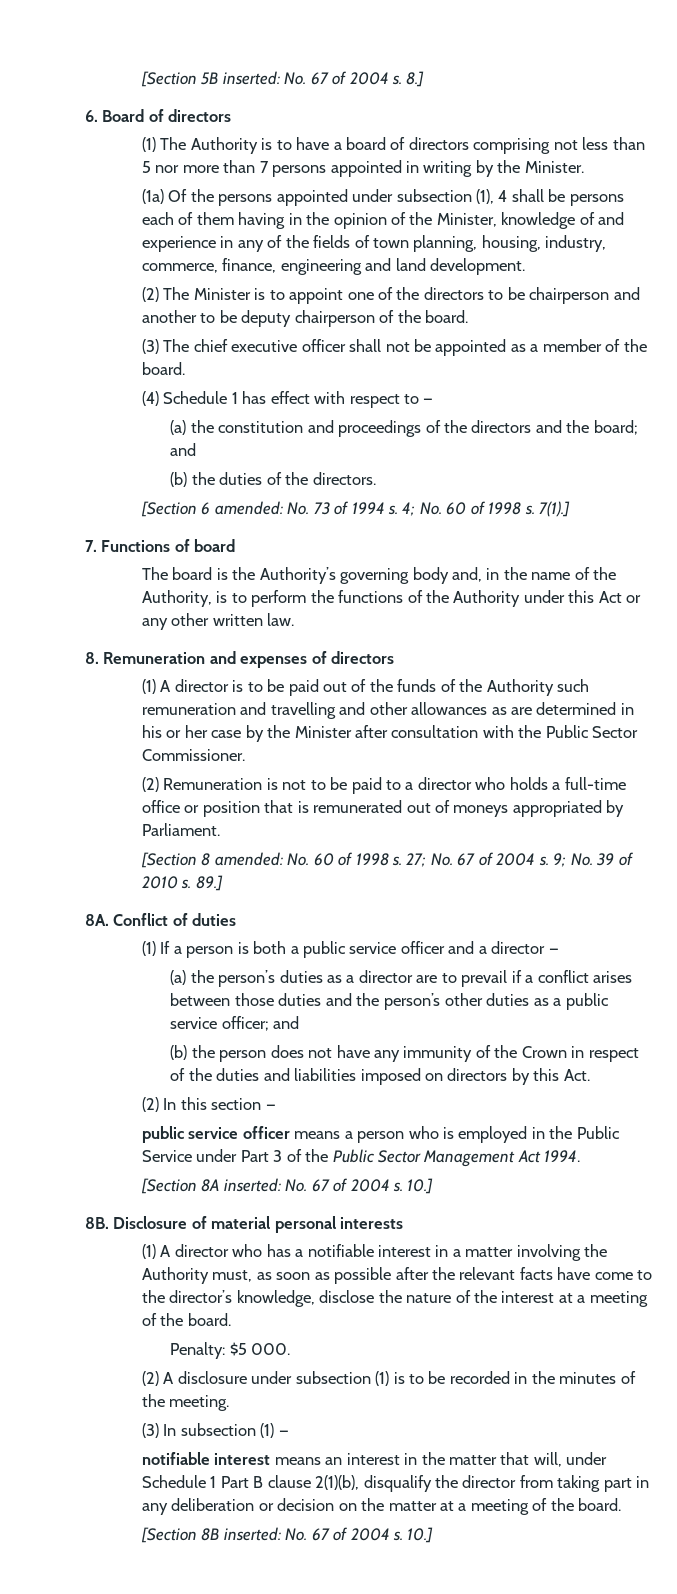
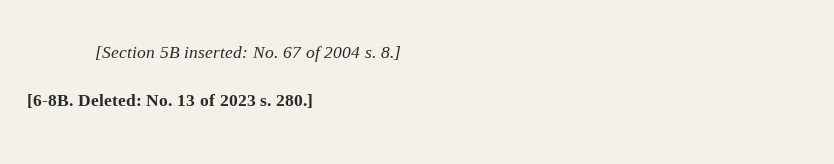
[85,109,232,122] [141,137,645,154] [141,160,584,177] [141,189,624,206] [141,212,625,229] [141,235,607,252] [141,258,526,275] [141,287,640,304] [141,310,469,327] [141,339,647,356] [141,362,185,375] [141,391,434,408] [170,420,638,437] [170,443,197,456] [170,472,376,487] [140,501,571,517] [85,539,236,552] [141,567,617,584] [141,590,642,607] [141,613,295,630] [85,651,395,668] [141,679,590,696] [141,702,634,719] [141,725,639,742] [141,749,245,761] [141,777,626,794] [141,800,625,817] [141,823,220,836] [140,852,633,868] [141,875,223,891] [85,913,237,926] [141,941,559,958] [170,970,633,987] [170,993,609,1010] [170,1016,300,1031] [170,1045,639,1062] [170,1068,590,1085] [141,1097,276,1112] [141,1126,620,1143] [141,1149,581,1167] [140,1178,434,1194] [85,1216,404,1233] [141,1244,608,1261] [141,1267,653,1284] [141,1290,648,1307] [141,1313,231,1326] [170,1342,291,1359] [141,1371,636,1386] [141,1394,230,1411] [141,1423,289,1438] [141,1452,608,1467] [141,1475,650,1492] [141,1498,622,1515] [140,1527,434,1543] 6. Board of directors // (1) The Authority is to have a board of directors comprising not less than 5 nor more than 7 persons appointed in writing by the Minister. // (1a) Of the persons appointed under subsection (1), 4 shall be persons each of them having in the opinion of the Minister, knowledge of and experience in any of the fields of town planning, housing, industry, commerce, finance, engineering and land development. // (2) The Minister is to appoint one of the directors to be chairperson and another to be deputy chairperson of the board. // (3) The chief executive officer shall not be appointed as a member of the board. // (4) Schedule 1 has effect with respect to — // (a) the constitution and proceedings of the directors and the board; and // (b) the duties of the directors. // [Section 6 amended: No. 73 of 1994 s. 4; No. 60 of 1998 s. 7(1).] // 7. Functions of board // The board is the Authority’s governing body and, in the name of the Authority, is to perform the functions of the Authority under this Act or any other written law. // 8. Remuneration and expenses of directors // (1) A director is to be paid out of the funds of the Authority such remuneration and travelling and other allowances as are determined in his or her case by the Minister after consultation with the Public Sector Commissioner. // (2) Remuneration is not to be paid to a director who holds a full-time office or position that is remunerated out of moneys appropriated by Parliament. // [Section 8 amended: No. 60 of 1998 s. 27; No. 67 of 2004 s. 9; No. 39 of 2010 s. 89.] // 8A. Conflict of duties // (1) If a person is both a public service officer and a director — // (a) the person’s duties as a director are to prevail if a conflict arises between those duties and the person’s other duties as a public service officer; and // (b) the person does not have any immunity of the Crown in respect of the duties and liabilities imposed on directors by this Act. // (2) In this section — // public service officer means a person who is employed in the Public Service under Part 3 of the Public Sector Management Act 1994. // [Section 8A inserted: No. 67 of 2004 s. 10.] // 8B. Disclosure of material personal interests // (1) A director who has a notifiable interest in a matter involving the Authority must, as soon as possible after the relevant facts have come to the director’s knowledge, disclose the nature of the interest at a meeting of the board. // Penalty: $5 000. // (2) A disclosure under subsection (1) is to be recorded in the minutes of the meeting. // (3) In subsection (1) — // notifiable interest means an interest in the matter that will, under Schedule 1 Part B clause 2(1)(b), disqualify the director from taking part in any deliberation or decision on the matter at a meeting of the board. // [Section 8B inserted: No. 67 of 2004 s. 10.] -> [27,94,314,108] [6-8B. Deleted: No. 13 of 2023 s. 280.]

